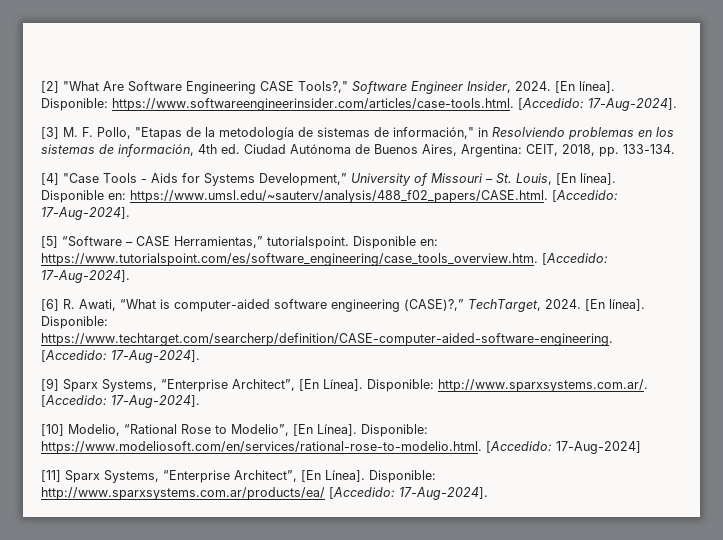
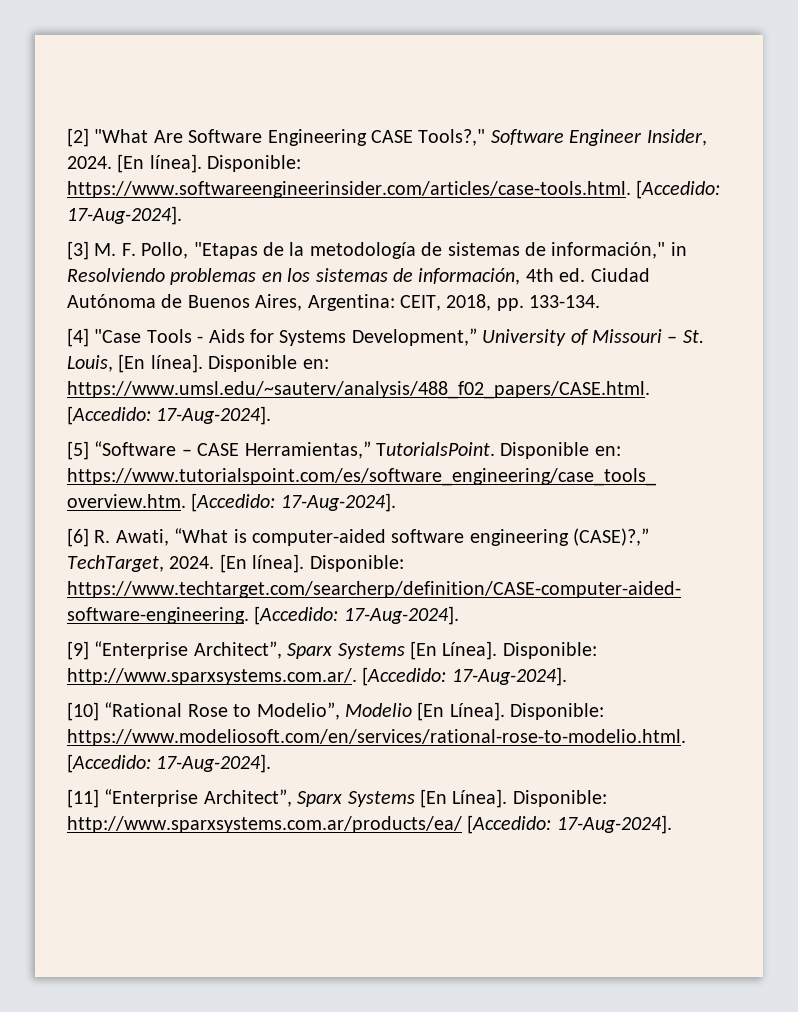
[267,236,349,249] tutorialspoint. -> [376,442,495,456] TutorialsPoint.
[63,379,295,392] Sparx Systems, “Enterprise Architect”, -> [94,641,405,659] “Enterprise Architect”, Sparx Systems
[68,424,120,436] Modelio, -> (99, 711) none
(289, 430) none -> [345,703,412,717] Modelio
[556,441,641,454] 17-Aug-2024] -> [156,754,272,773] 17-Aug-2024].
[65,470,297,483] Sparx Systems, “Enterprise Architect”, -> [104,789,415,807] “Enterprise Architect”, Sparx Systems

